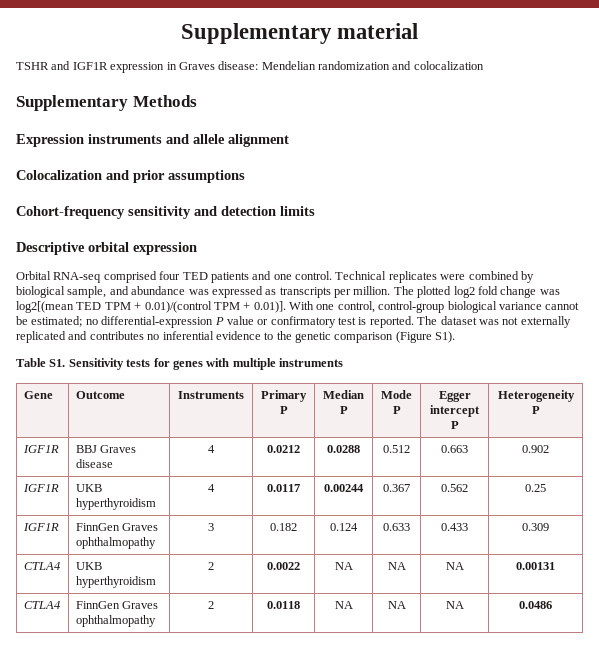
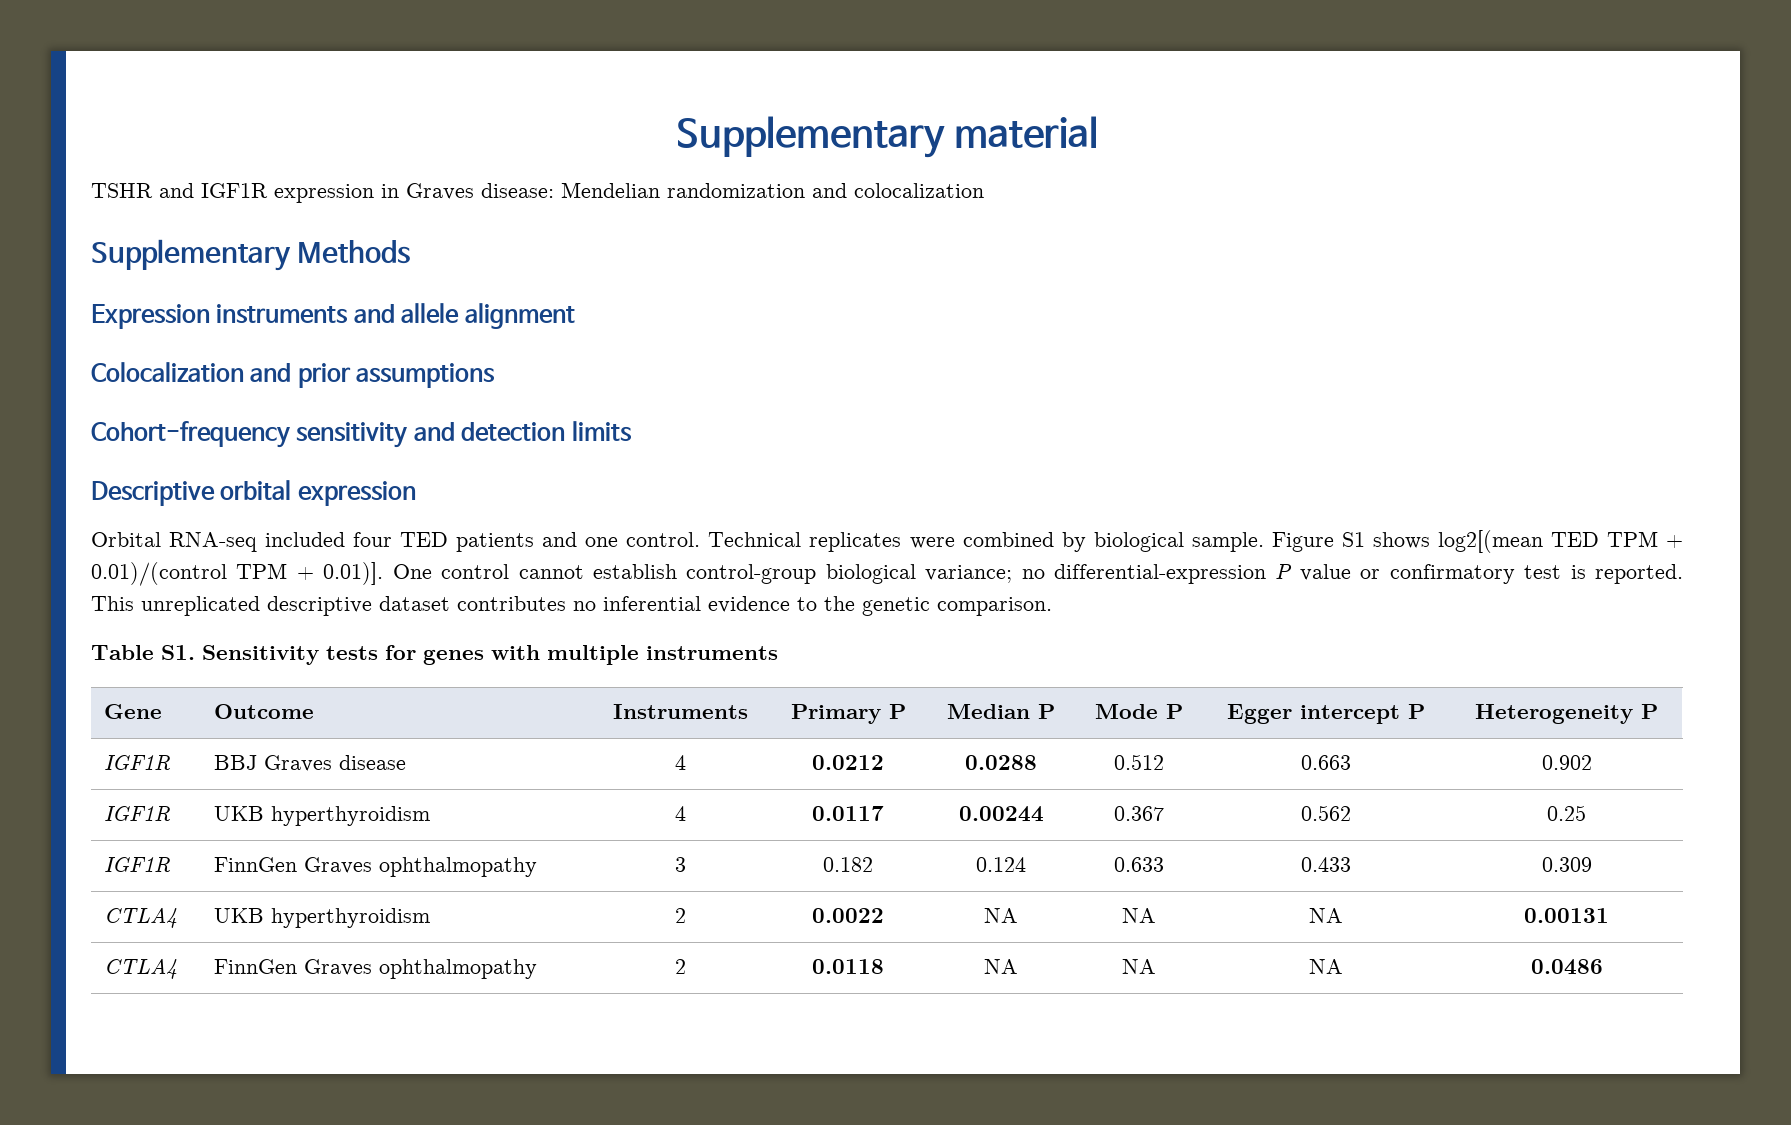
[103,271,157,283] comprised -> [265,532,346,547] included
[67,286,560,298] sample, and abundance was expressed as transcripts per million. The plotted log2 fold change was -> [1191,532,1430,552] sample. Figure S1 shows
[289,301,580,313] [16,316,83,327] With one control, control-group biological variance cannot be estimated; -> [392,564,1013,584] One control cannot establish control-group biological variance;
[417,316,571,328] [16,331,88,343] The dataset was not externally replicated and -> [91,596,450,616] This unreplicated descriptive dataset
[334,331,456,343] comparison (Figure S1). -> [937,597,1052,616] comparison.

